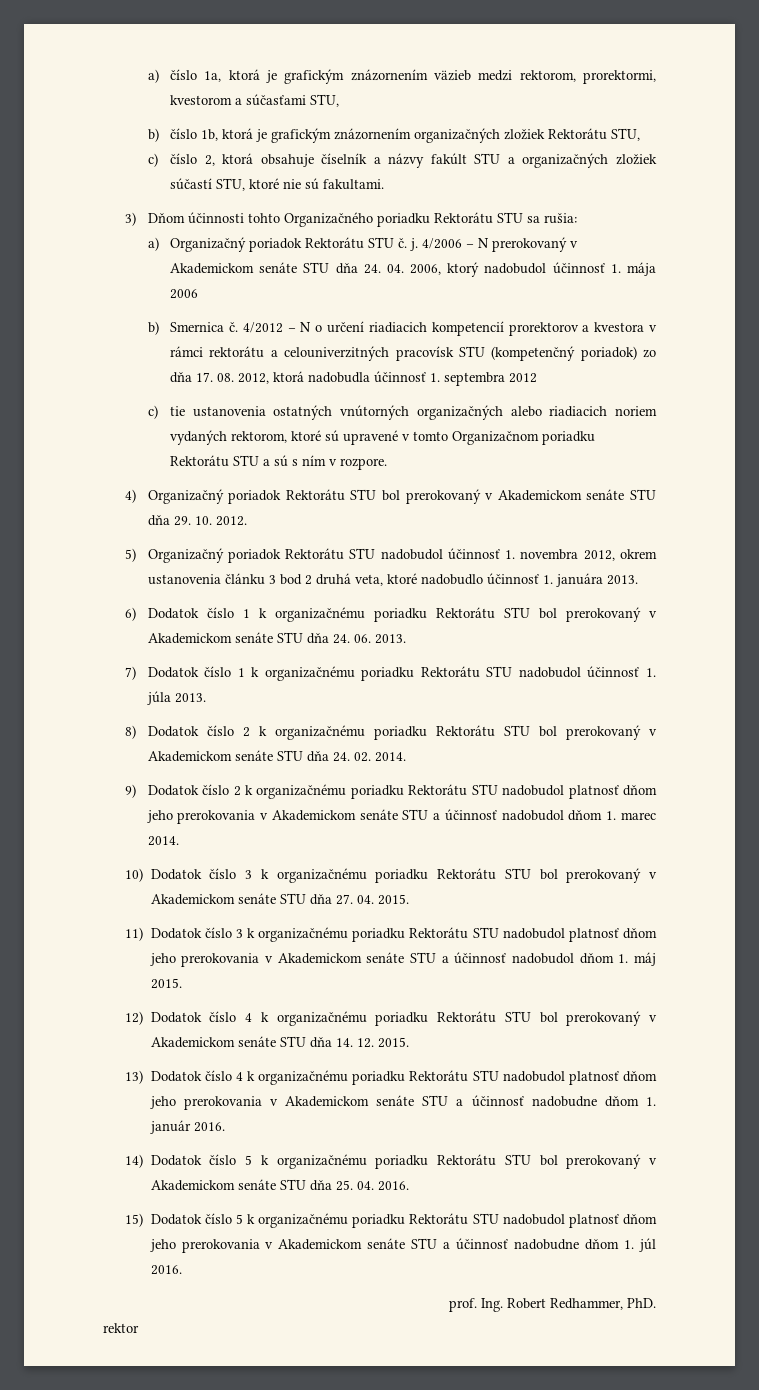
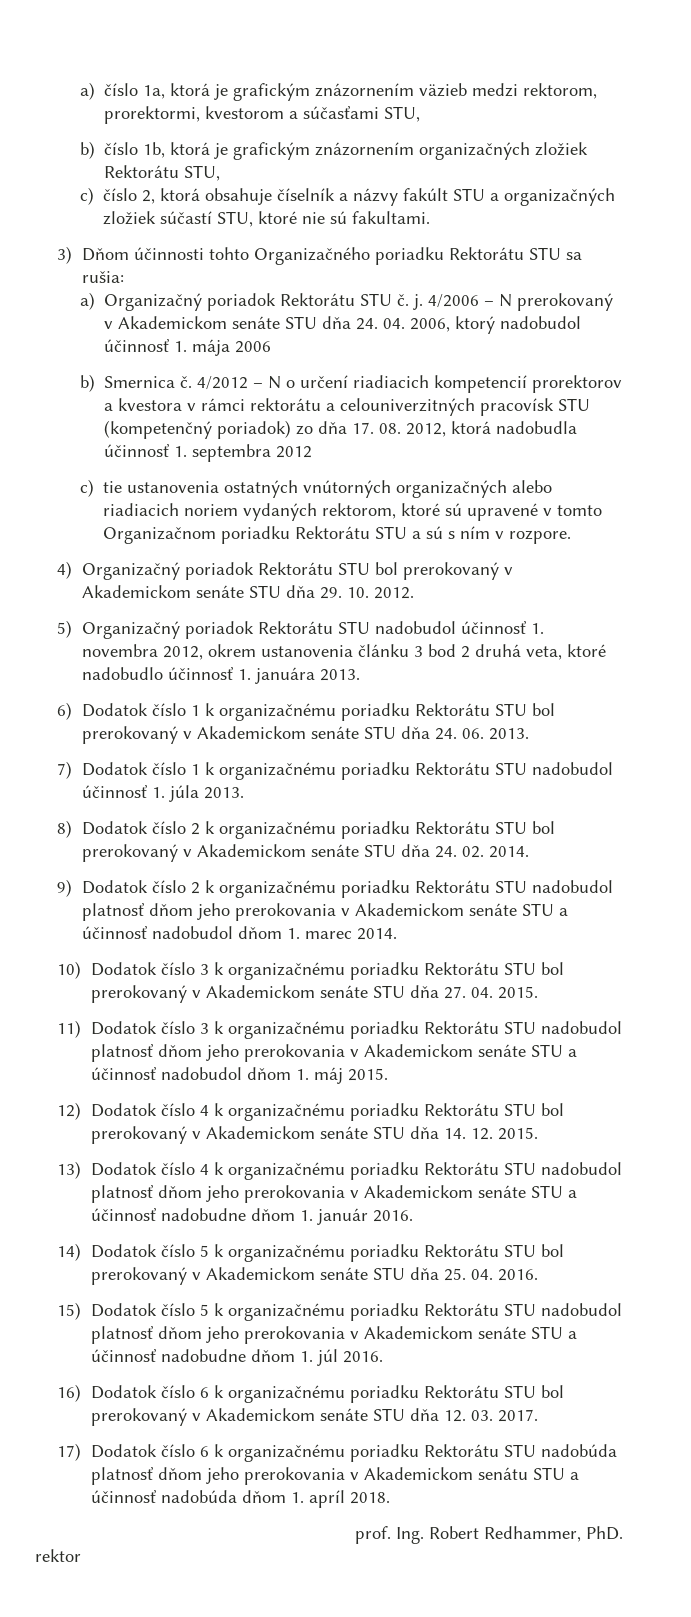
(182, 1270) none -> [57,1384,564,1403] [90,1408,538,1426] [57,1443,617,1462] [90,1467,579,1485] [90,1490,390,1508] // 16) Dodatok číslo 6 k organizačnému poriadku Rektorátu STU bol prerokovaný v Akademickom senáte STU dňa 12. 03. 2017. // 17) Dodatok číslo 6 k organizačnému poriadku Rektorátu STU nadobúda platnosť dňom jeho prerokovania v Akademickom senátu STU a účinnosť nadobúda dňom 1. apríl 2018.

